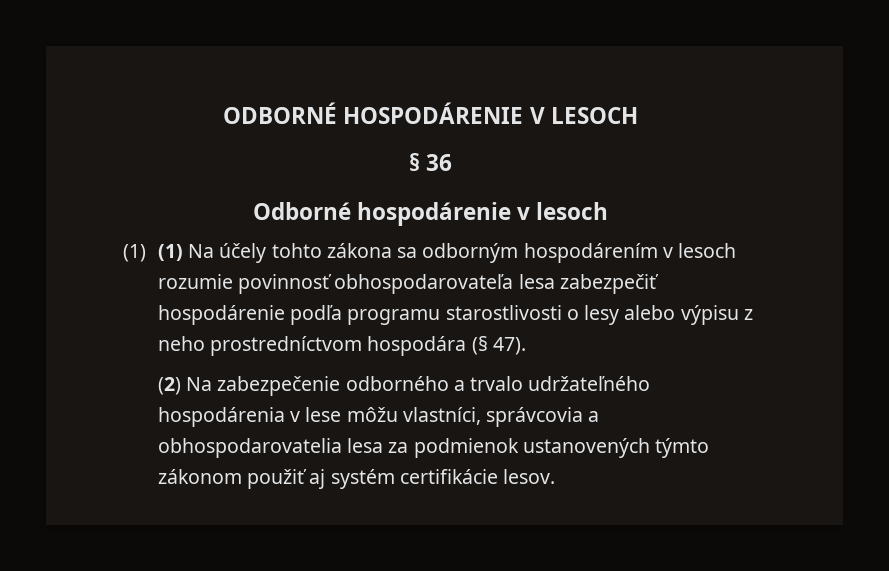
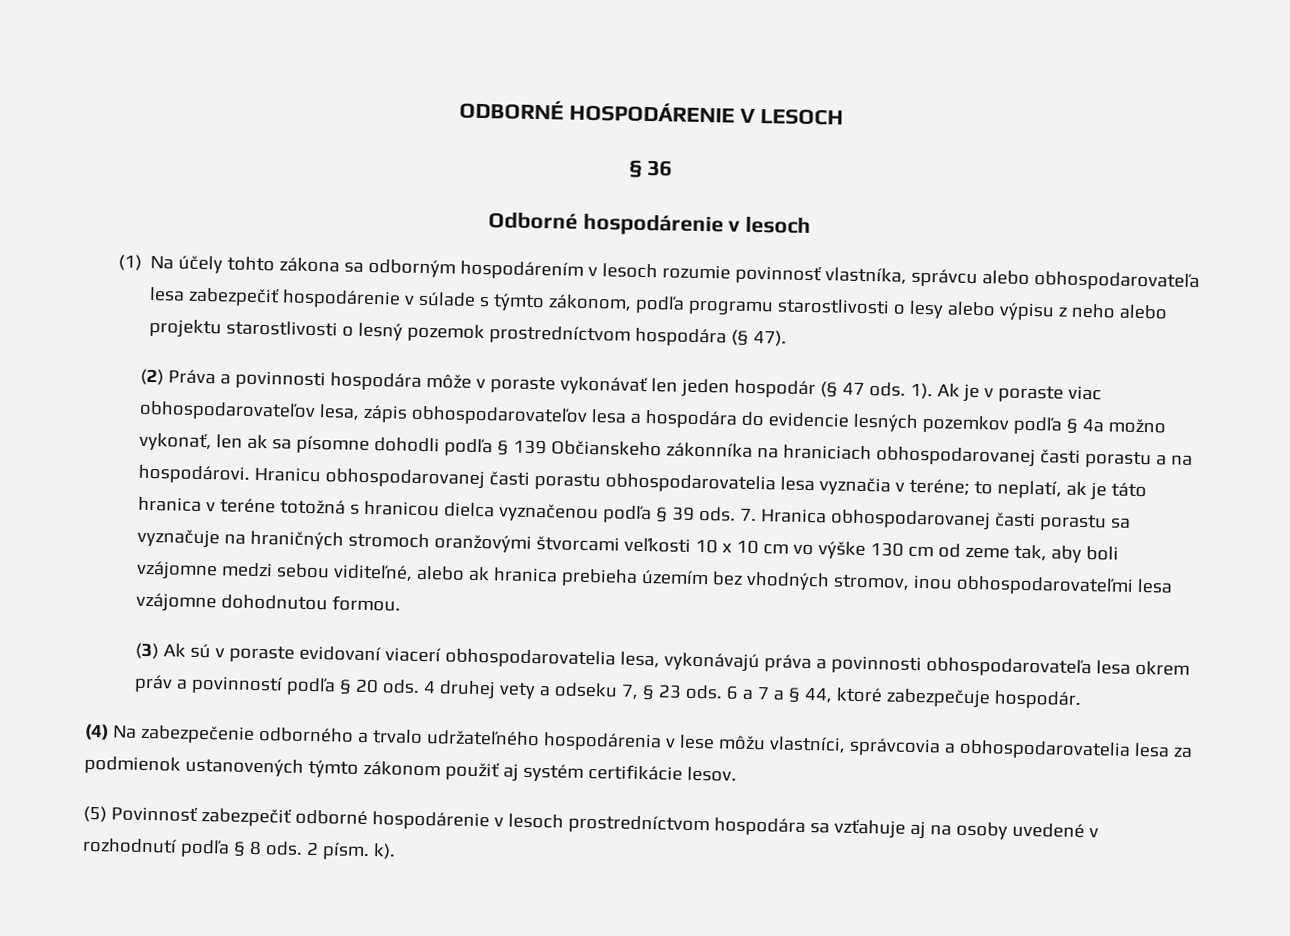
[157,244,183,261] (1) -> (142, 262) none
(333, 284) none -> [824,267,1030,288] vlastníka, správcu alebo
(285, 315) none -> [403,291,632,312] v súlade s týmto zákonom,
(205, 343) none -> [1118,304,1168,320] [148,318,485,343] alebo projektu starostlivosti o lesný pozemok
(181, 386) none -> [168,369,1103,403] [139,400,1167,435] [139,432,1194,469] [138,464,1148,501] [138,496,1132,532] [137,528,1120,563] [136,560,1174,596] [136,592,402,613] [135,642,1191,678] [134,674,1083,709] [84,723,109,741] Práva a povinnosti hospodára môže v poraste vykonávať len jeden hospodár (§ 47 ods. 1). Ak je v poraste viac obhospodarovateľov lesa, zápis obhospodarovateľov lesa a hospodára do evidencie lesných pozemkov podľa § 4a možno vykonať, len ak sa písomne dohodli podľa § 139 Občianskeho zákonníka na hraniciach obhospodarovanej časti porastu a na hospodárovi. Hranicu obhospodarovanej časti porastu obhospodarovatelia lesa vyznačia v teréne; to neplatí, ak je táto hranica v teréne totožná s hranicou dielca vyznačenou podľa § 39 ods. 7. Hranica obhospodarovanej časti porastu sa vyznačuje na hraničných stromoch oranžovými štvorcami veľkosti 10 x 10 cm vo výške 130 cm od zeme tak, aby boli vzájomne medzi sebou viditeľné, alebo ak hranica prebieha územím bez vhodných stromov, inou obhospodarovateľmi lesa vzájomne dohodnutou formou. // (3) Ak sú v poraste evidovaní viacerí obhospodarovatelia lesa, vykonávajú práva a povinnosti obhospodarovateľa lesa okrem práv a povinností podľa § 20 ods. 4 druhej vety a odseku 7, § 23 ods. 6 a 7 a § 44, ktoré zabezpečuje hospodár. // (4)
(556, 476) none -> [83,805,1099,840] [82,837,396,861] // (5) Povinnosť zabezpečiť odborné hospodárenie v lesoch prostredníctvom hospodára sa vzťahuje aj na osoby uvedené v rozhodnutí podľa § 8 ods. 2 písm. k).

